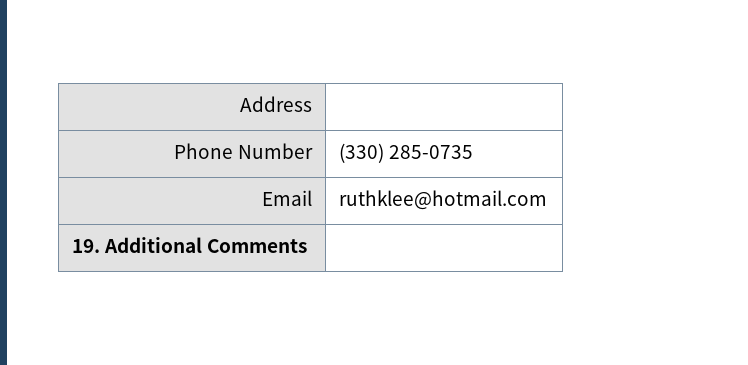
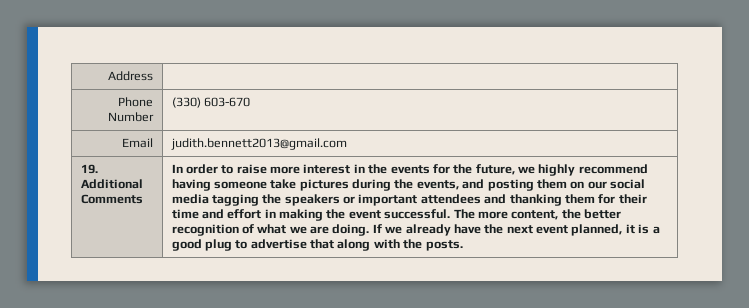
[389,145,474,159] 285-0735 -> [203,97,250,107] 603-670
[339,190,548,210] ruthklee@hotmail.com -> [170,138,347,150] judith.bennett2013@gmail.com
(308, 246) none -> [171,164,648,176] [171,179,646,191] [171,194,647,206] [171,209,622,221] [171,224,660,236] [171,239,463,251] In order to raise more interest in the events for the future, we highly recommend having someone take pictures during the events, and posting them on our social media tagging the speakers or important attendees and thanking them for their time and effort in making the event successful. The more content, the better recognition of what we are doing. If we already have the next event planned, it is a good plug to advertise that along with the posts.

